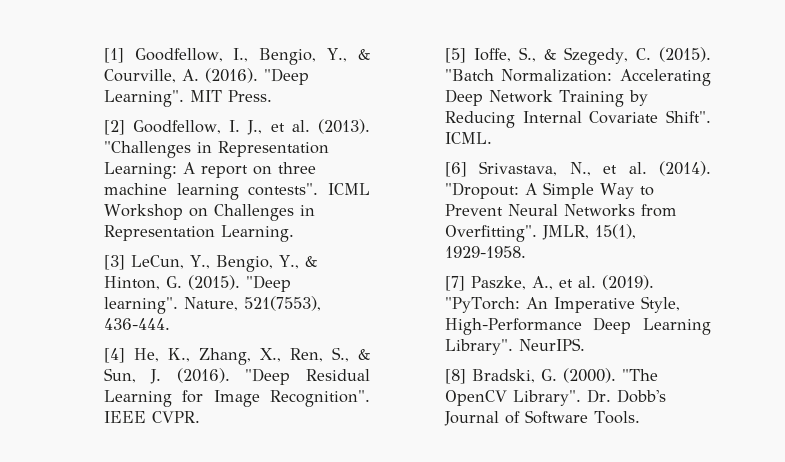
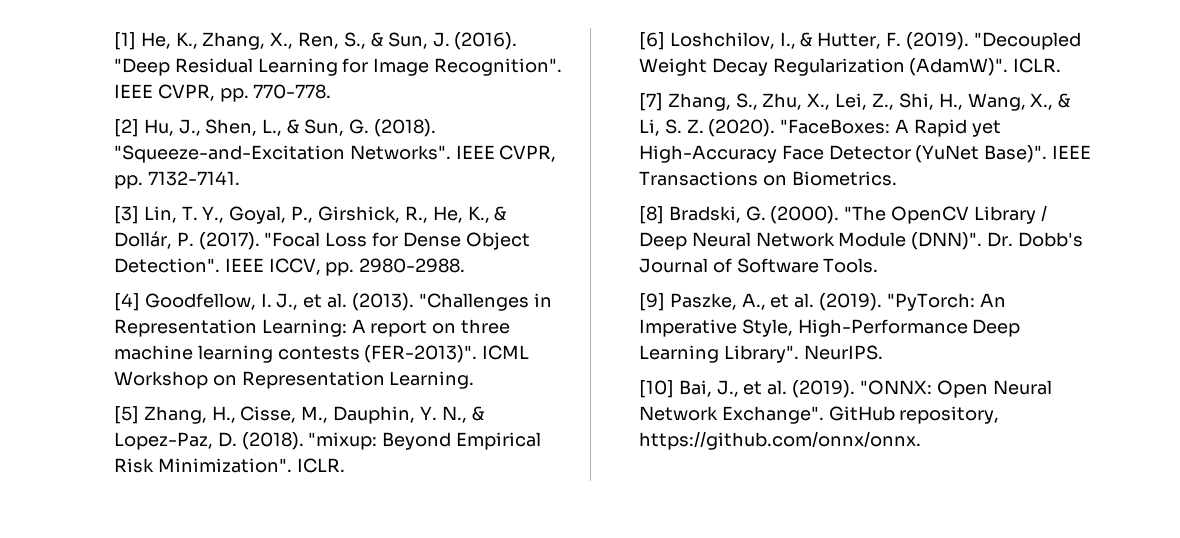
[134,48,371,65] [103,68,309,85] [103,90,272,107] [103,119,370,135] [103,141,329,158] [103,162,316,179] [103,183,371,200] [103,204,315,221] [103,225,294,242] [103,255,317,272] [103,275,291,292] [103,296,321,314] [103,318,170,330] [103,348,125,363] Goodfellow, I., Bengio, Y., & Courville, A. (2016). "Deep Learning". MIT Press. // [2] Goodfellow, I. J., et al. (2013). "Challenges in Representation Learning: A report on three machine learning contests". ICML Workshop on Challenges in Representation Learning. // [3] LeCun, Y., Bengio, Y., & Hinton, G. (2015). "Deep learning". Nature, 521(7553), 436-444. // [4] -> (136, 41) none
[151,411,200,423] [444,47,711,65] [444,69,711,86] [444,89,648,107] [444,110,711,128] [444,132,492,144] [444,161,711,177] [444,182,654,199] [444,204,677,217] [444,224,636,242] [444,246,526,258] [444,276,465,291] CVPR. // [5] Ioffe, S., & Szegedy, C. (2015). "Batch Normalization: Accelerating Deep Network Training by Reducing Internal Covariate Shift". ICML. // [6] Srivastava, N., et al. (2014). "Dropout: A Simple Way to Prevent Neural Networks from Overfitting". JMLR, 15(1), 1929-1958. // [7] -> [157,84,332,102] [113,119,436,137] [113,145,557,163] [113,171,240,189] [113,206,507,224] [113,231,530,250] [113,258,466,276] [113,293,552,311] [113,319,511,337] [113,345,530,363] [113,371,475,389] [113,406,484,424] [113,432,542,450] [113,458,345,473] [638,32,1081,50] [638,58,1062,76] [638,93,1071,111] [638,119,1001,137] [638,145,1092,163] [638,171,897,186] [638,205,1047,224] [638,232,1084,250] [638,258,879,273] [638,293,665,311] CVPR, pp. 770-778. // [2] Hu, J., Shen, L., & Sun, G. (2018). "Squeeze-and-Excitation Networks". IEEE CVPR, pp. 7132-7141. // [3] Lin, T. Y., Goyal, P., Girshick, R., He, K., & Dollár, P. (2017). "Focal Loss for Dense Object Detection". IEEE ICCV, pp. 2980-2988. // [4] Goodfellow, I. J., et al. (2013). "Challenges in Representation Learning: A report on three machine learning contests (FER-2013)". ICML Workshop on Representation Learning. // [5] Zhang, H., Cisse, M., Dauphin, Y. N., & Lopez-Paz, D. (2018). "mixup: Beyond Empirical Risk Minimization". ICLR. // [6] Loshchilov, I., & Hutter, F. (2019). "Decoupled Weight Decay Regularization (AdamW)". ICLR. // [7] Zhang, S., Zhu, X., Lei, Z., Shi, H., Wang, X., & Li, S. Z. (2020). "FaceBoxes: A Rapid yet High-Accuracy Face Detector (YuNet Base)". IEEE Transactions on Biometrics. // [8] Bradski, G. (2000). "The OpenCV Library / Deep Neural Network Module (DNN)". Dr. Dobb's Journal of Software Tools. // [9]
[444,368,658,384] [444,389,666,406] [443,410,640,426] [8] Bradski, G. (2000). "The OpenCV Library". Dr. Dobb's Journal of Software Tools. -> [638,380,1052,398] [638,406,1000,424] [638,431,921,450] [10] Bai, J., et al. (2019). "ONNX: Open Neural Network Exchange". GitHub repository, https://github.com/onnx/onnx.

